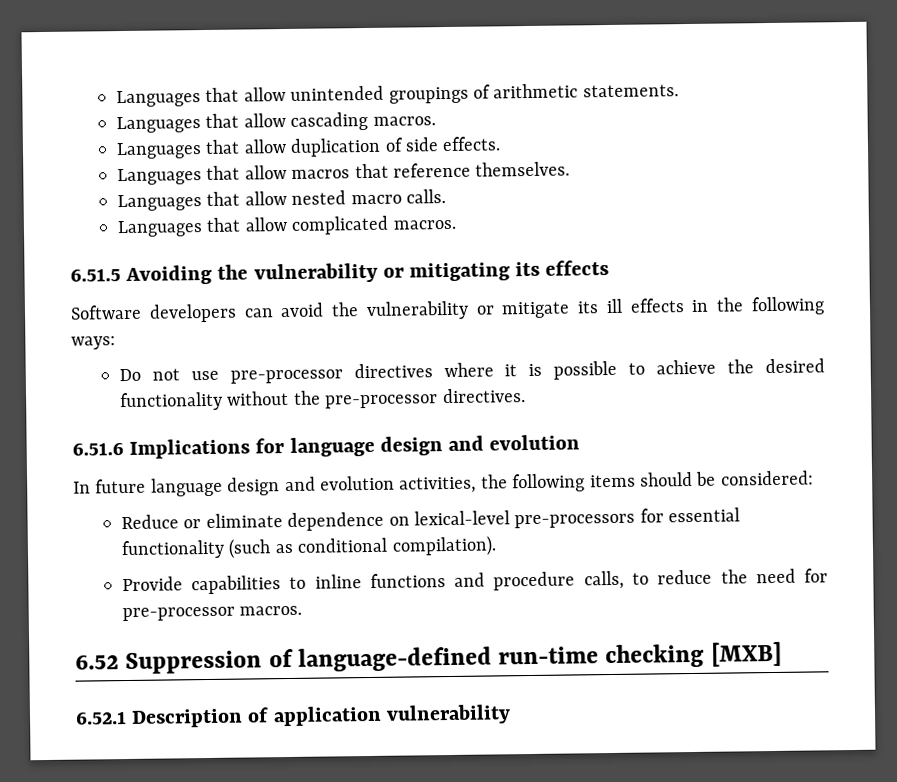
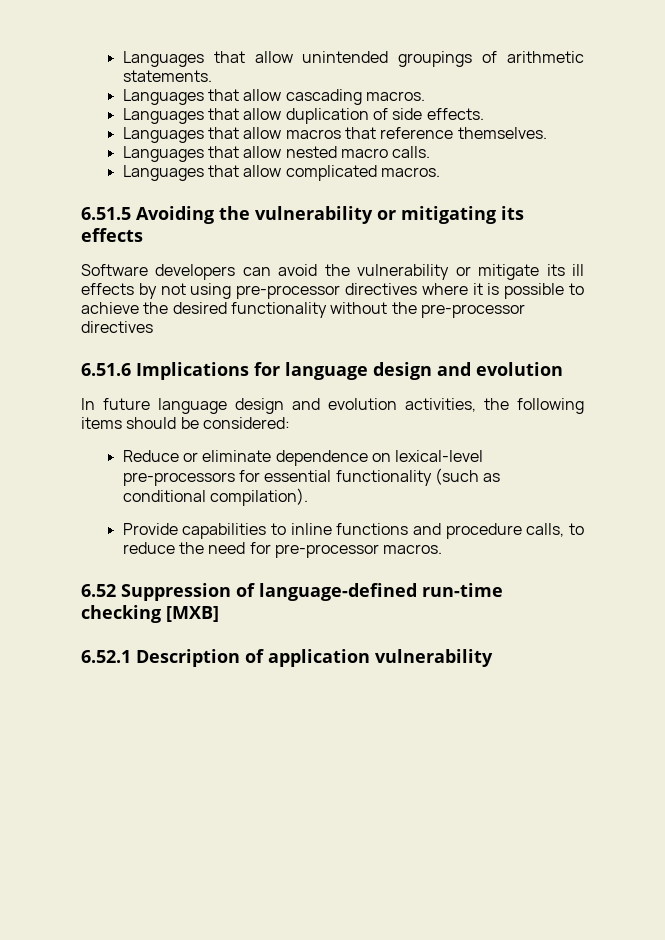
[691,296,825,316] [71,336,116,350] [118,368,219,382] in the following ways: // Do not use -> [138,283,232,299] by not using
[441,388,526,404] directives. -> [81,321,153,333] directives

